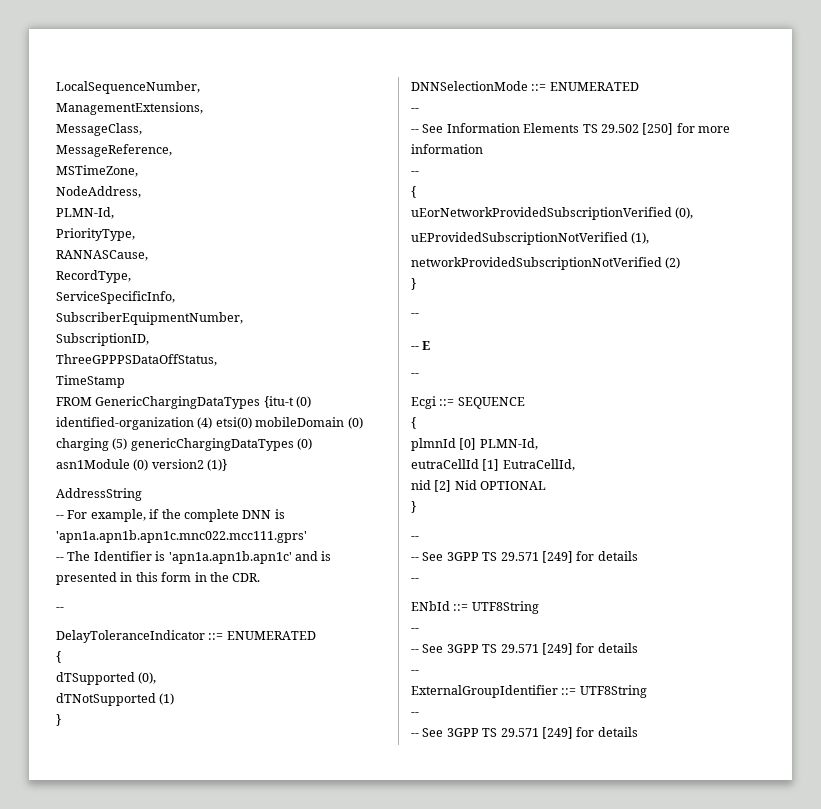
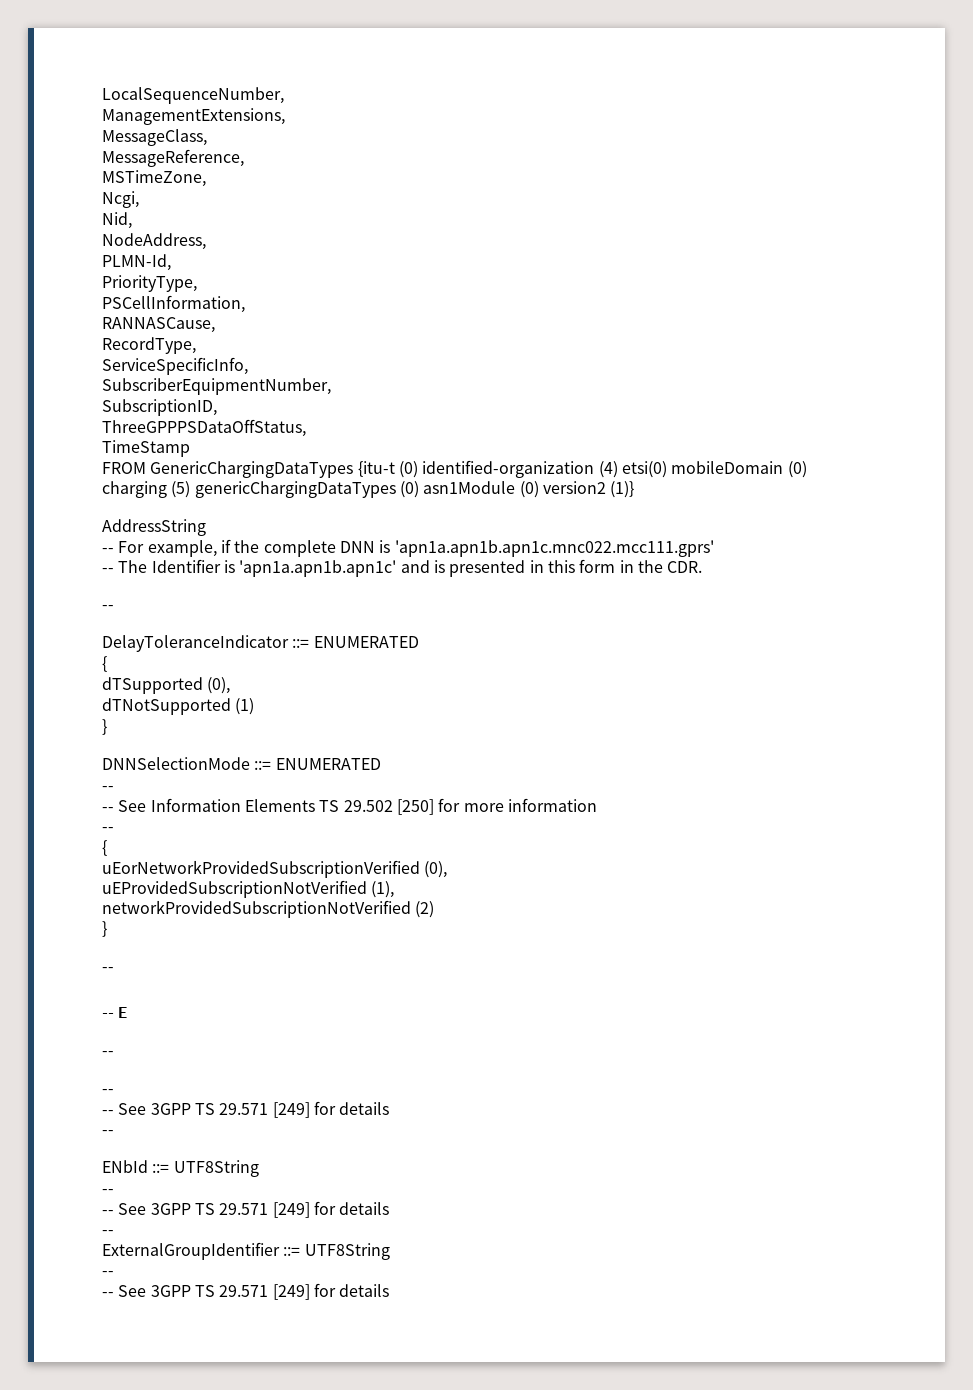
(138, 171) none -> [102,191,139,208] [102,212,132,229] // Ncgi, // Nid,
(135, 234) none -> [102,295,245,313] // PSCellInformation,
[411,396,525,409] [411,417,416,429] [411,438,538,451] [411,459,575,471] [411,480,547,492] [411,501,416,513] // Ecgi ::= SEQUENCE // { // plmnId [0] PLMN-Id, // eutraCellId [1] EutraCellId, // nid [2] Nid OPTIONAL // } -> (114, 1053) none

